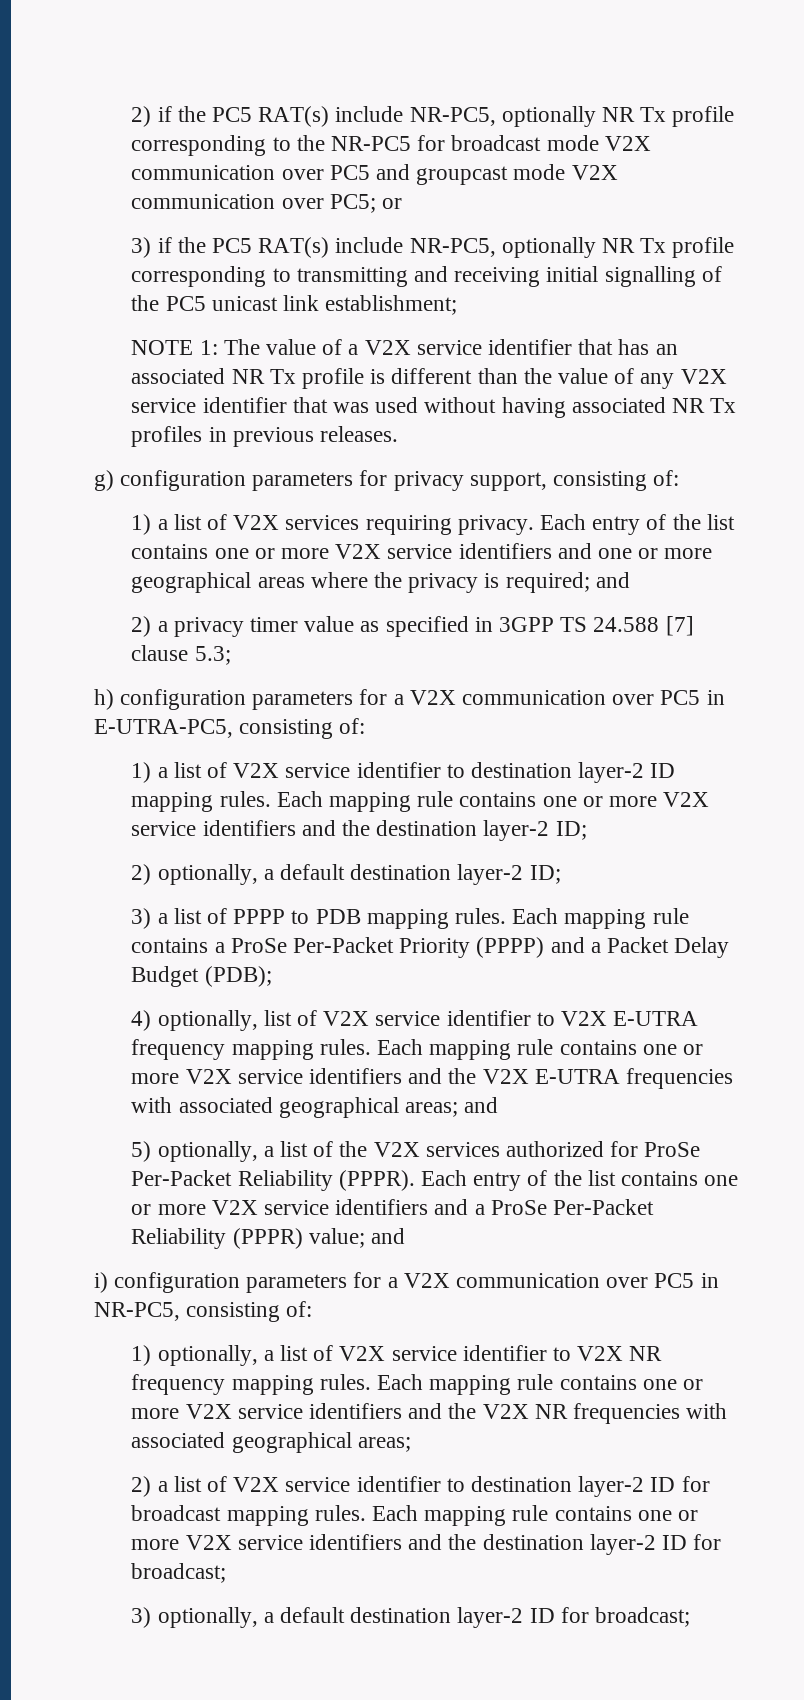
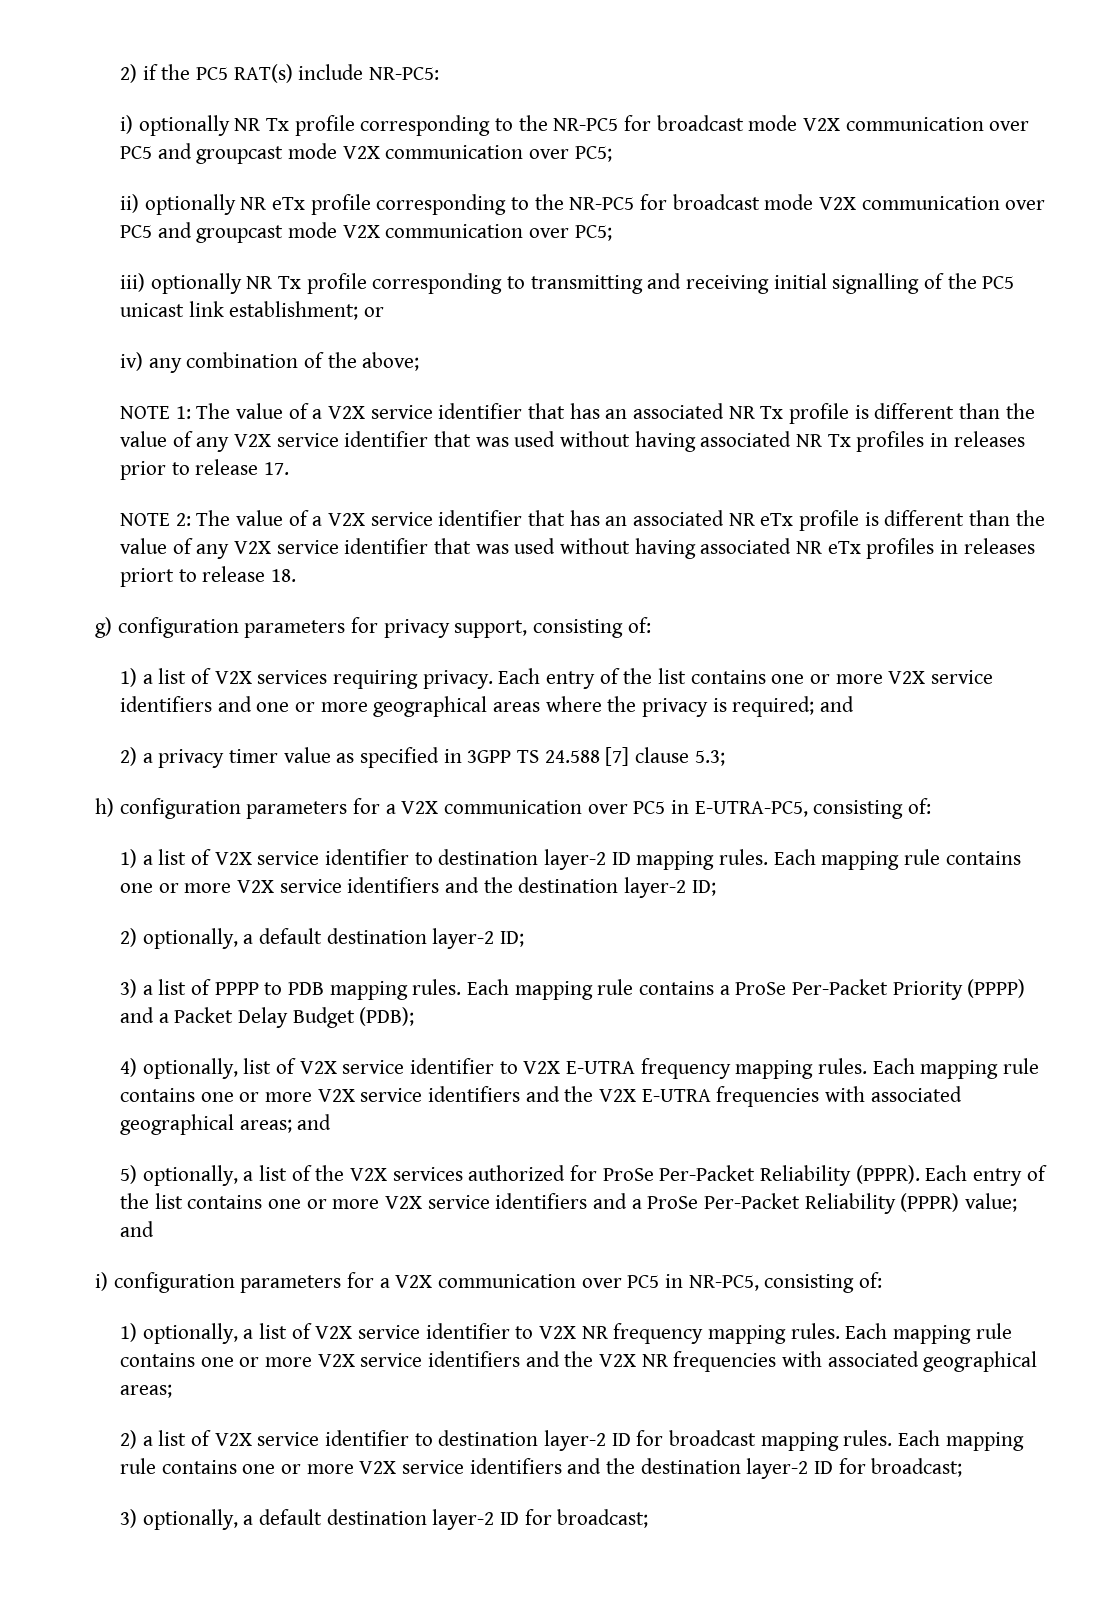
[409,107,496,126] NR-PC5, -> [368,67,439,80] [119,115,133,134] NR-PC5: // i)
[381,198,402,209] [131,237,496,258] or // 3) if the PC5 RAT(s) include NR-PC5, -> [119,194,1046,215] [119,222,612,243] [119,273,145,292] // ii) optionally NR eTx profile corresponding to the NR-PC5 for broadcast mode V2X communication over PC5 and groupcast mode V2X communication over PC5; // iii)
(458, 305) none -> [363,307,384,317] [119,352,420,373] or // iv) any combination of the above;
[232,426,398,447] previous releases. -> [953,431,1025,447] [119,459,289,480] [119,510,1045,531] [119,538,1035,559] [119,566,296,587] releases prior to release 17. // NOTE 2: The value of a V2X service identifier that has an associated NR eTx profile is different than the value of any V2X service identifier that was used without having associated NR eTx profiles in releases priort to release 18.

